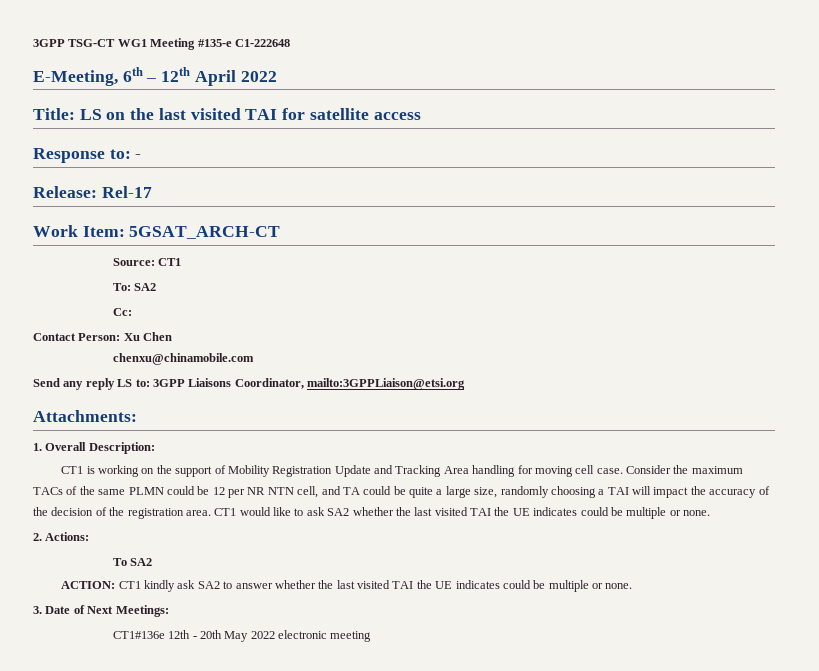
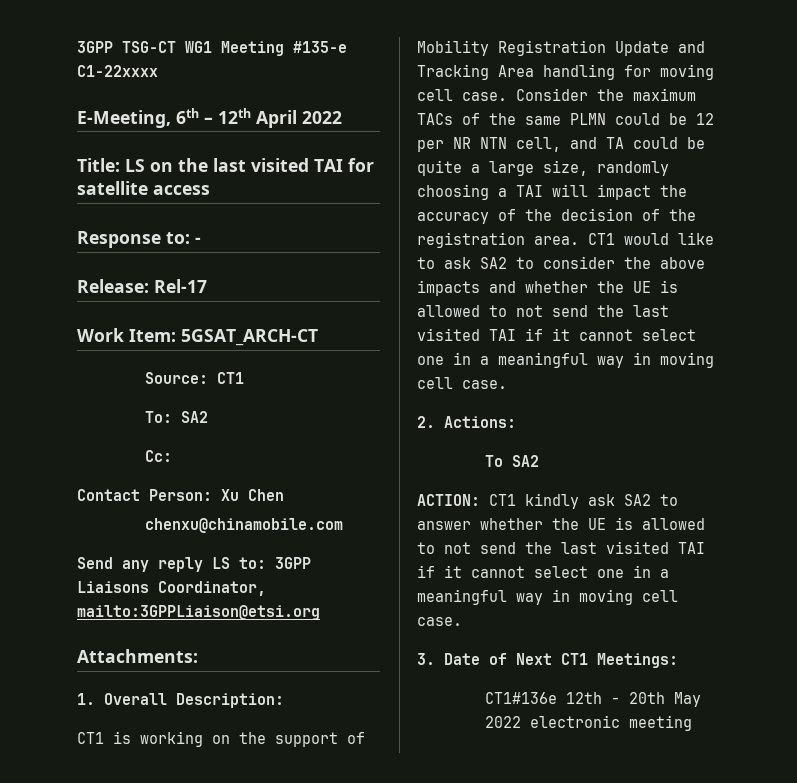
[234,39,290,47] C1-222648 -> [77,65,158,77] C1-22xxxx
[352,507,710,519] whether the last visited TAI the UE indicates could be multiple or none. -> [516,256,705,269] [417,280,678,296] [417,305,669,317] [417,328,696,341] [417,352,714,368] [417,377,507,389] to consider the above impacts and whether the UE is allowed to not send the last visited TAI if it cannot select one in a meaningful way in moving cell case.
[336,580,633,592] last visited TAI the UE indicates could be multiple or none. -> [588,517,705,530] [417,541,705,554] [417,565,669,578] [417,589,678,605] [417,617,462,626] UE is allowed to not send the last visited TAI if it cannot select one in a meaningful way in moving cell case.
(114, 610) none -> [561,653,588,665] CT1

